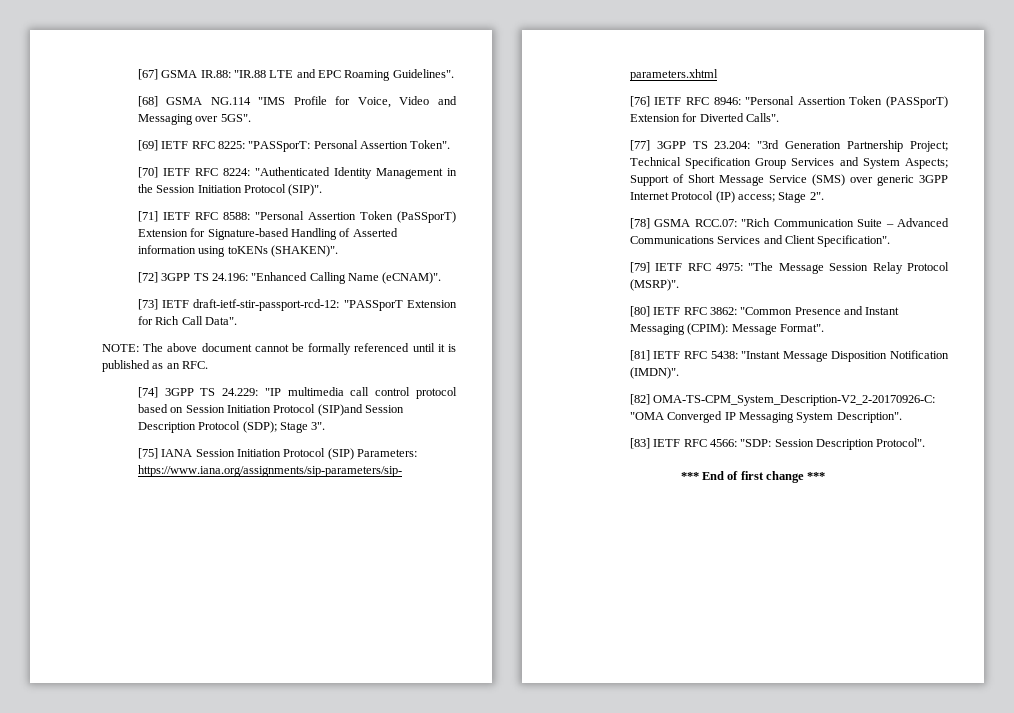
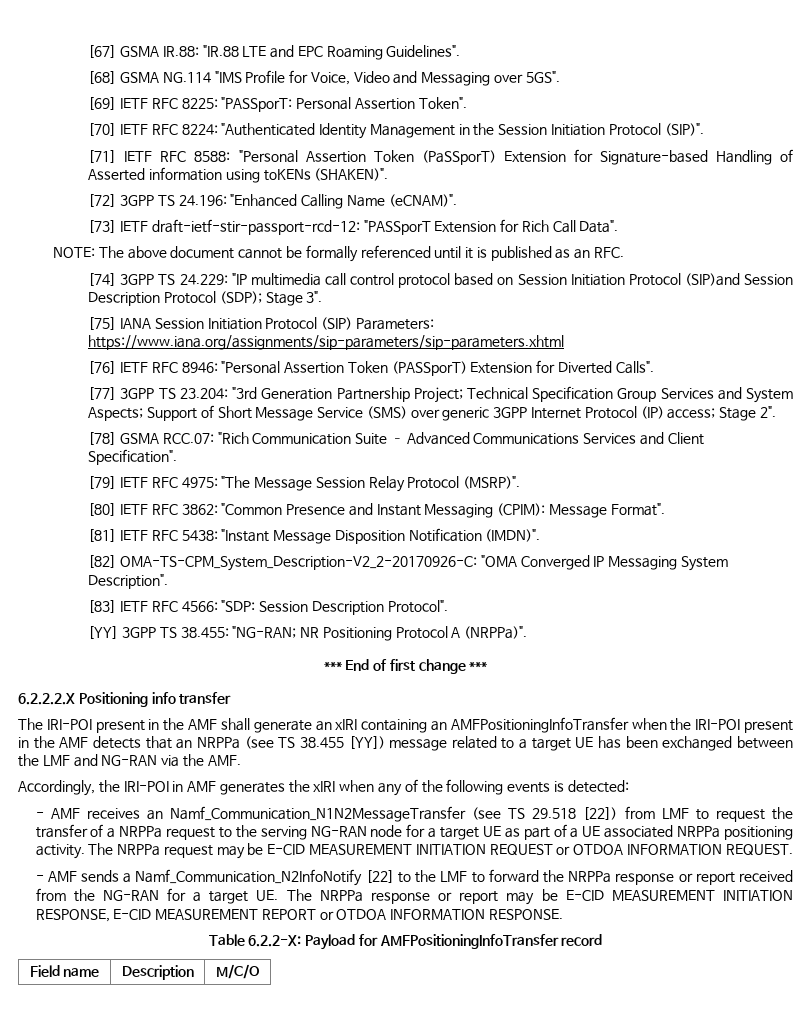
(926, 442) none -> [88,626,528,641] // [YY] 3GPP TS 38.455: "NG-RAN; NR Positioning Protocol A (NRPPa)".
(826, 476) none -> [18,692,232,707] [18,717,793,733] [18,736,793,751] [18,754,241,767] [18,779,629,796] [35,806,793,822] [35,824,793,840] [35,843,793,859] [35,869,793,886] [35,888,794,905] [35,909,564,922] [208,934,603,950] [29,965,100,977] [121,965,194,980] [215,964,260,979] // 6.2.2.2.X Positioning info transfer // The IRI-POI present in the AMF shall generate an xIRI containing an AMFPositioningInfoTransfer when the IRI-POI present in the AMF detects that an NRPPa (see TS 38.455 [YY]) message related to a target UE has been exchanged between the LMF and NG-RAN via the AMF. // Accordingly, the IRI-POI in AMF generates the xIRI when any of the following events is detected: // - AMF receives an Namf_Communication_N1N2MessageTransfer (see TS 29.518 [22]) from LMF to request the transfer of a NRPPa request to the serving NG-RAN node for a target UE as part of a UE associated NRPPa positioning activity. The NRPPa request may be E-CID MEASUREMENT INITIATION REQUEST or OTDOA INFORMATION REQUEST. // - AMF sends a Namf_Communication_N2InfoNotify [22] to the LMF to forward the NRPPa response or report received from the NG-RAN for a target UE. The NRPPa response or report may be E-CID MEASUREMENT INITIATION RESPONSE, E-CID MEASUREMENT REPORT or OTDOA INFORMATION RESPONSE. // Table 6.2.2-X: Payload for AMFPositioningInfoTransfer record // Field name | Description | M/C/O

